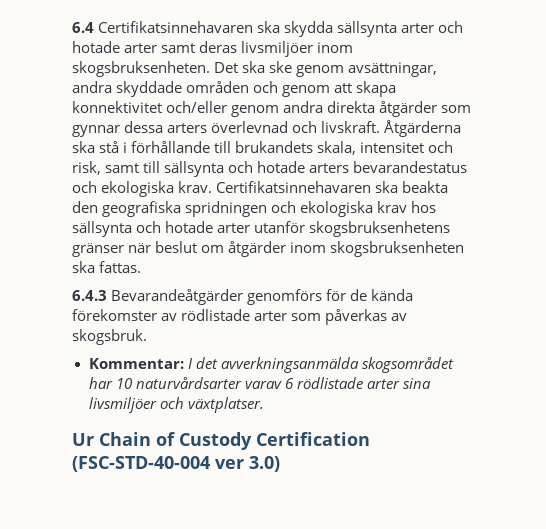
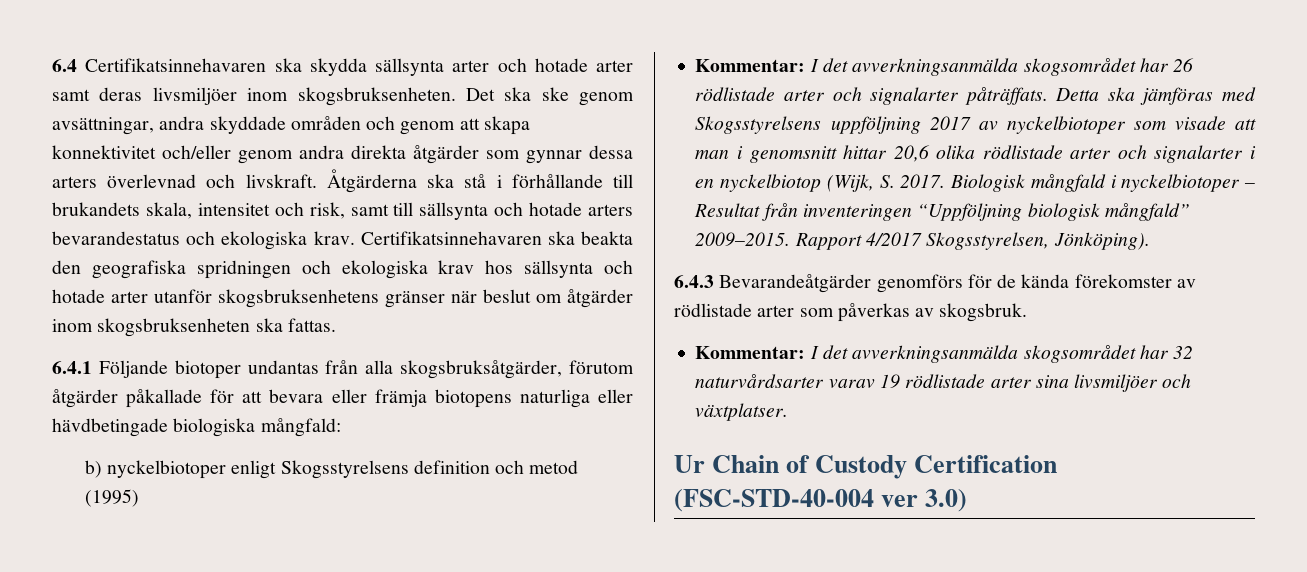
(142, 267) none -> [52,360,634,379] [52,389,633,408] [52,418,341,437] [84,460,579,479] [84,489,139,507] [695,58,1195,76] [695,87,1256,105] [695,116,1256,134] [695,145,1256,163] [695,174,1255,192] [694,203,1190,221] [695,232,1150,250] // 6.4.1 Följande biotoper undantas från alla skogsbruksåtgärder, förutom åtgärder påkallade för att bevara eller främja biotopens naturliga eller hävdbetingade biologiska mångfald: // b) nyckelbiotoper enligt Skogsstyrelsens definition och metod (1995) // Kommentar: I det avverkningsanmälda skogsområdet har 26 rödlistade arter och signalarter påträffats. Detta ska jämföras med Skogsstyrelsens uppföljning 2017 av nyckelbiotoper som visade att man i genomsnitt hittar 20,6 olika rödlistade arter och signalarter i en nyckelbiotop (Wijk, S. 2017. Biologisk mångfald i nyckelbiotoper – Resultat från inventeringen “Uppföljning biologisk mångfald” 2009–2015. Rapport 4/2017 Skogsstyrelsen, Jönköping).
[115,378,132,389] 10 -> [1173,346,1194,359] 32
[284,378,294,389] 6 -> [879,374,900,388] 19

